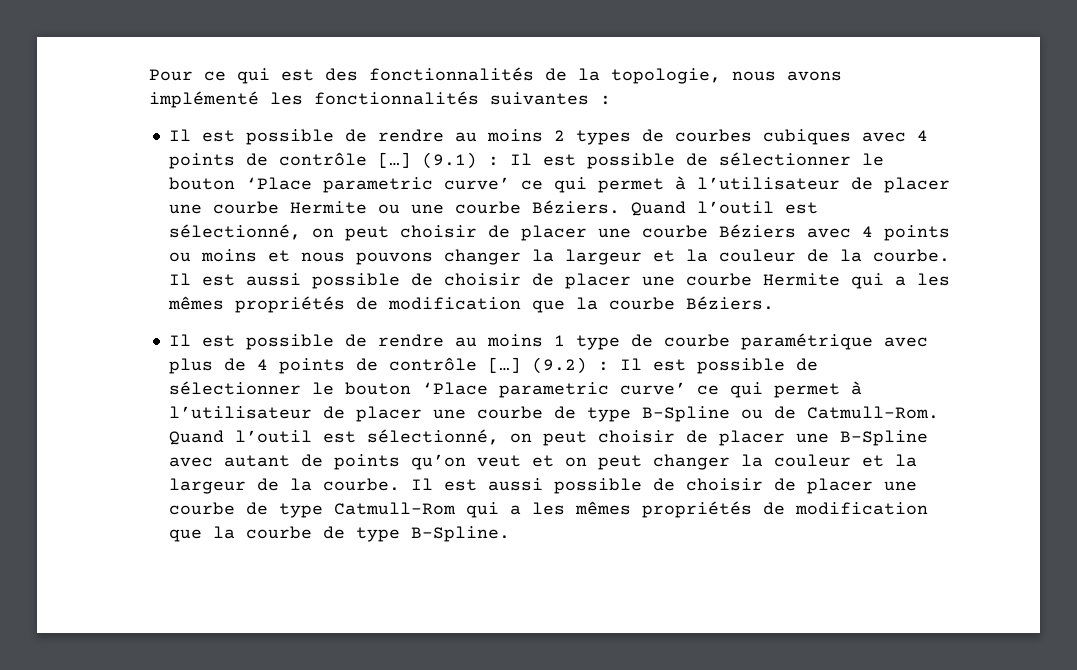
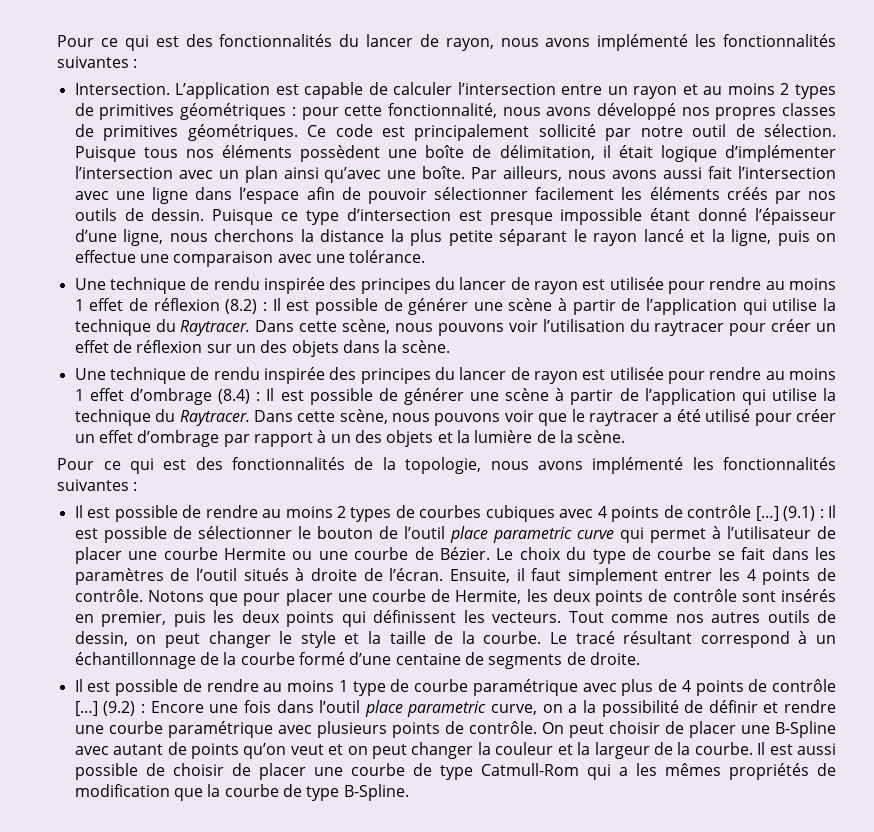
[149,67,535,84] Pour ce qui est des fonctionnalités -> [57,34,836,51] [57,56,138,68] [74,82,836,99] [74,103,837,120] [74,124,837,141] [74,145,837,162] [74,166,836,183] [74,187,836,204] [74,208,837,225] [74,229,837,246] [74,250,426,267] [74,277,837,294] [74,298,837,315] [74,319,837,336] [74,340,450,357] [74,367,837,384] [74,388,836,405] [74,409,837,426] [74,430,626,447] [57,457,346,474] Pour ce qui est des fonctionnalités du lancer de rayon, nous avons implémenté les fonctionnalités suivantes : // Intersection. L’application est capable de calculer l’intersection entre un rayon et au moins 2 types de primitives géométriques : pour cette fonctionnalité, nous avons développé nos propres classes de primitives géométriques. Ce code est principalement sollicité par notre outil de sélection. Puisque tous nos éléments possèdent une boîte de délimitation, il était logique d’implémenter l’intersection avec un plan ainsi qu’avec une boîte. Par ailleurs, nous avons aussi fait l’intersection avec une ligne dans l’espace afin de pouvoir sélectionner facilement les éléments créés par nos outils de dessin. Puisque ce type d’intersection est presque impossible étant donné l’épaisseur d’une ligne, nous cherchons la distance la plus petite séparant le rayon lancé et la ligne, puis on effectue une comparaison avec une tolérance. // Une technique de rendu inspirée des principes du lancer de rayon est utilisée pour rendre au moins 1 effet de réflexion (8.2) : Il est possible de générer une scène à partir de l’application qui utilise la technique du Raytracer. Dans cette scène, nous pouvons voir l’utilisation du raytracer pour créer un effet de réflexion sur un des objets dans la scène. // Une technique de rendu inspirée des principes du lancer de rayon est utilisée pour rendre au moins 1 effet d’ombrage (8.4) : Il est possible de générer une scène à partir de l’application qui utilise la technique du Raytracer. Dans cette scène, nous pouvons voir que le raytracer a été utilisé pour créer un effet d’ombrage par rapport à un des objets et la lumière de la scène. // Pour ce qui est des fonctionnalités
[245,177,543,193] ‘Place parametric curve’ ce -> [378,526,614,543] de l’outil place parametric curve
[531,200,818,216] [168,224,950,241] [168,249,950,265] [168,273,950,289] [167,296,774,313] Béziers. Quand l’outil est sélectionné, on peut choisir de placer une courbe Béziers avec 4 points ou moins et nous pouvons changer la largeur et la couleur de la courbe. Il est aussi possible de choisir de placer une courbe Hermite qui a les mêmes propriétés de modification que la courbe Béziers. -> [414,547,837,564] [74,568,837,585] [74,589,836,606] [74,610,837,627] [74,631,837,648] [74,652,640,669] de Bézier. Le choix du type de courbe se fait dans les paramètres de l’outil situés à droite de l’écran. Ensuite, il faut simplement entrer les 4 points de contrôle. Notons que pour placer une courbe de Hermite, les deux points de contrôle sont insérés en premier, puis les deux points qui définissent les vecteurs. Tout comme nos autres outils de dessin, on peut changer le style et la taille de la courbe. Le tracé résultant correspond à un échantillonnage de la courbe formé d’une centaine de segments de droite.
[619,358,818,374] [168,381,862,398] [168,406,939,422] [168,429,532,445] Il est possible de sélectionner le bouton ‘Place parametric curve’ ce qui permet à l’utilisateur de placer une courbe de type B-Spline ou de Catmull-Rom. Quand l’outil est sélectionné, on -> [150,700,836,717] [74,721,564,738] Encore une fois dans l’outil place parametric curve, on a la possibilité de définir et rendre une courbe paramétrique avec plusieurs points de contrôle. On

